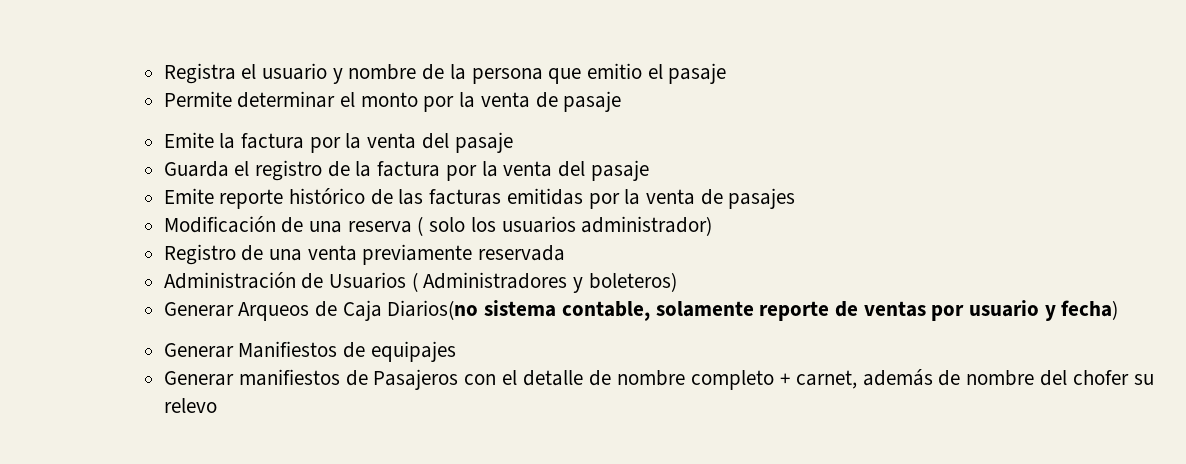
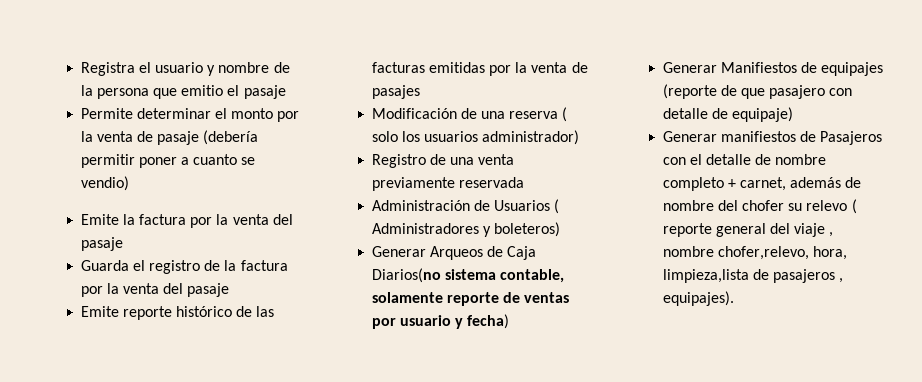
(622, 101) none -> [203,130,259,145] [80,154,256,168] [80,176,129,191] (debería permitir poner a cuanto se vendio)
(456, 351) none -> [662,84,853,99] [662,107,794,122] (reporte de que pasajero con detalle de equipaje)
(217, 405) none -> [851,199,857,214] [662,223,834,237] [662,246,848,260] [662,269,844,283] [662,291,734,306] ( reporte general del viaje , nombre chofer,relevo, hora, limpieza,lista de pasajeros , equipajes).

